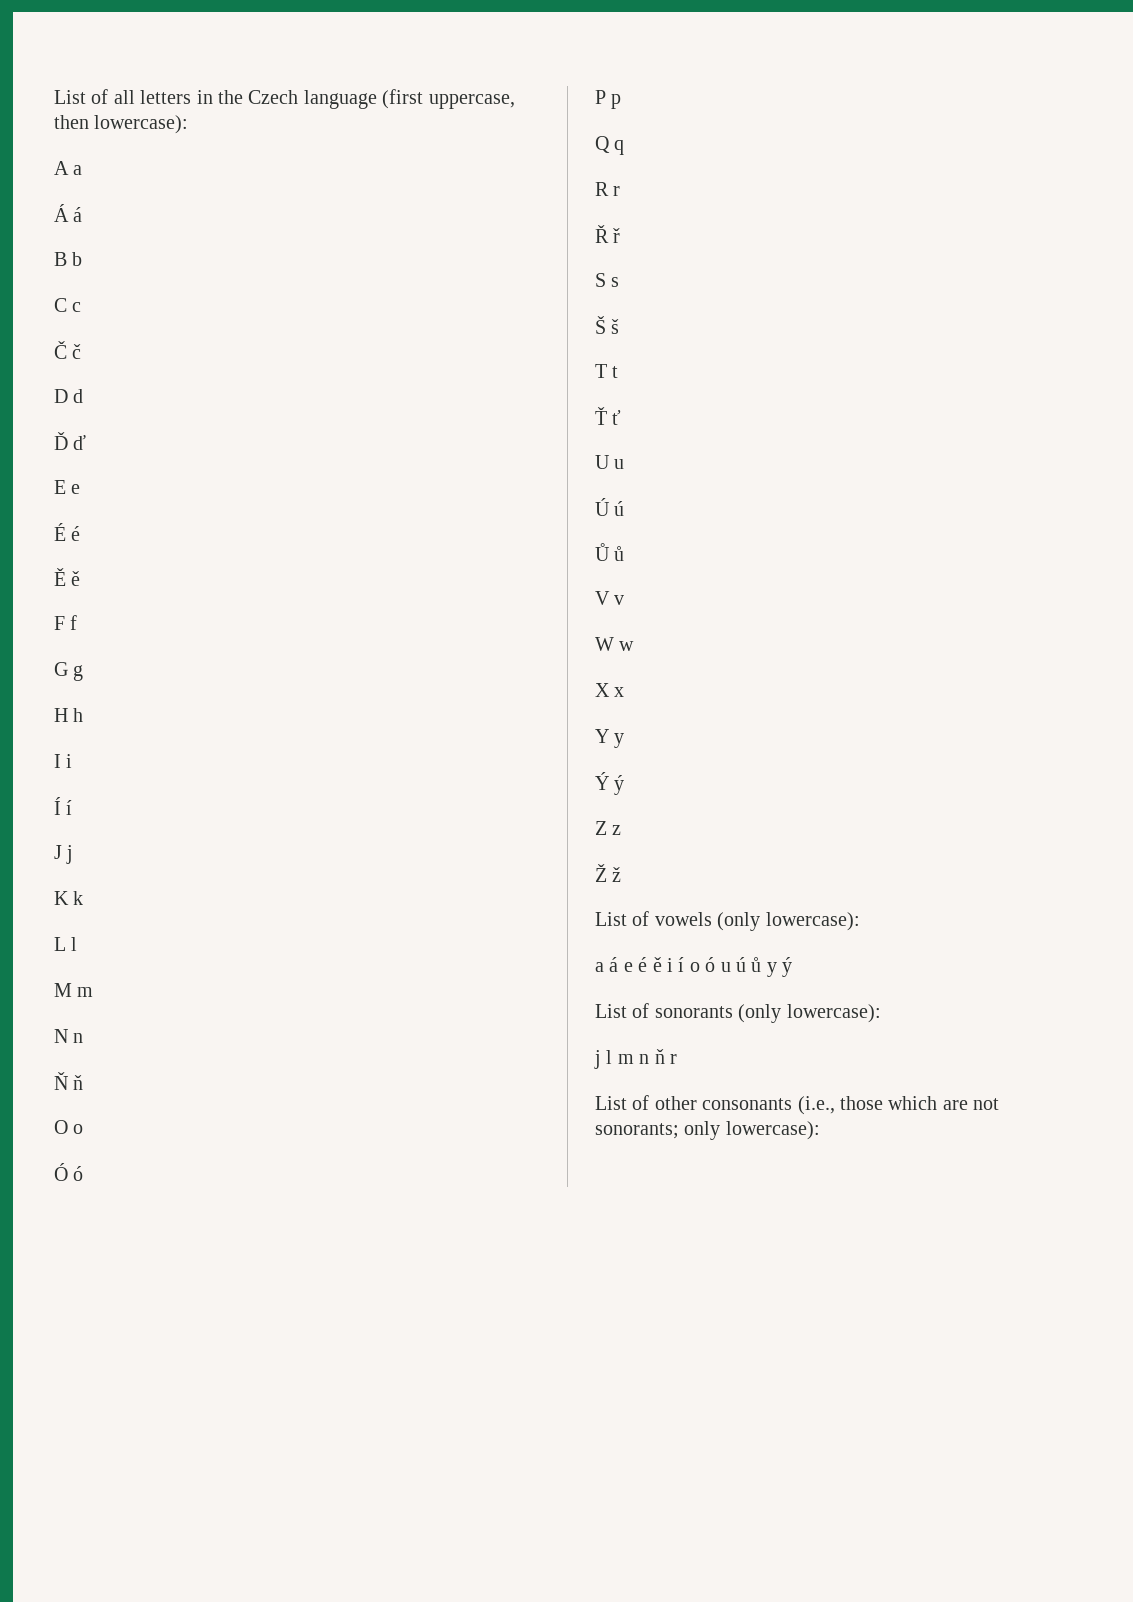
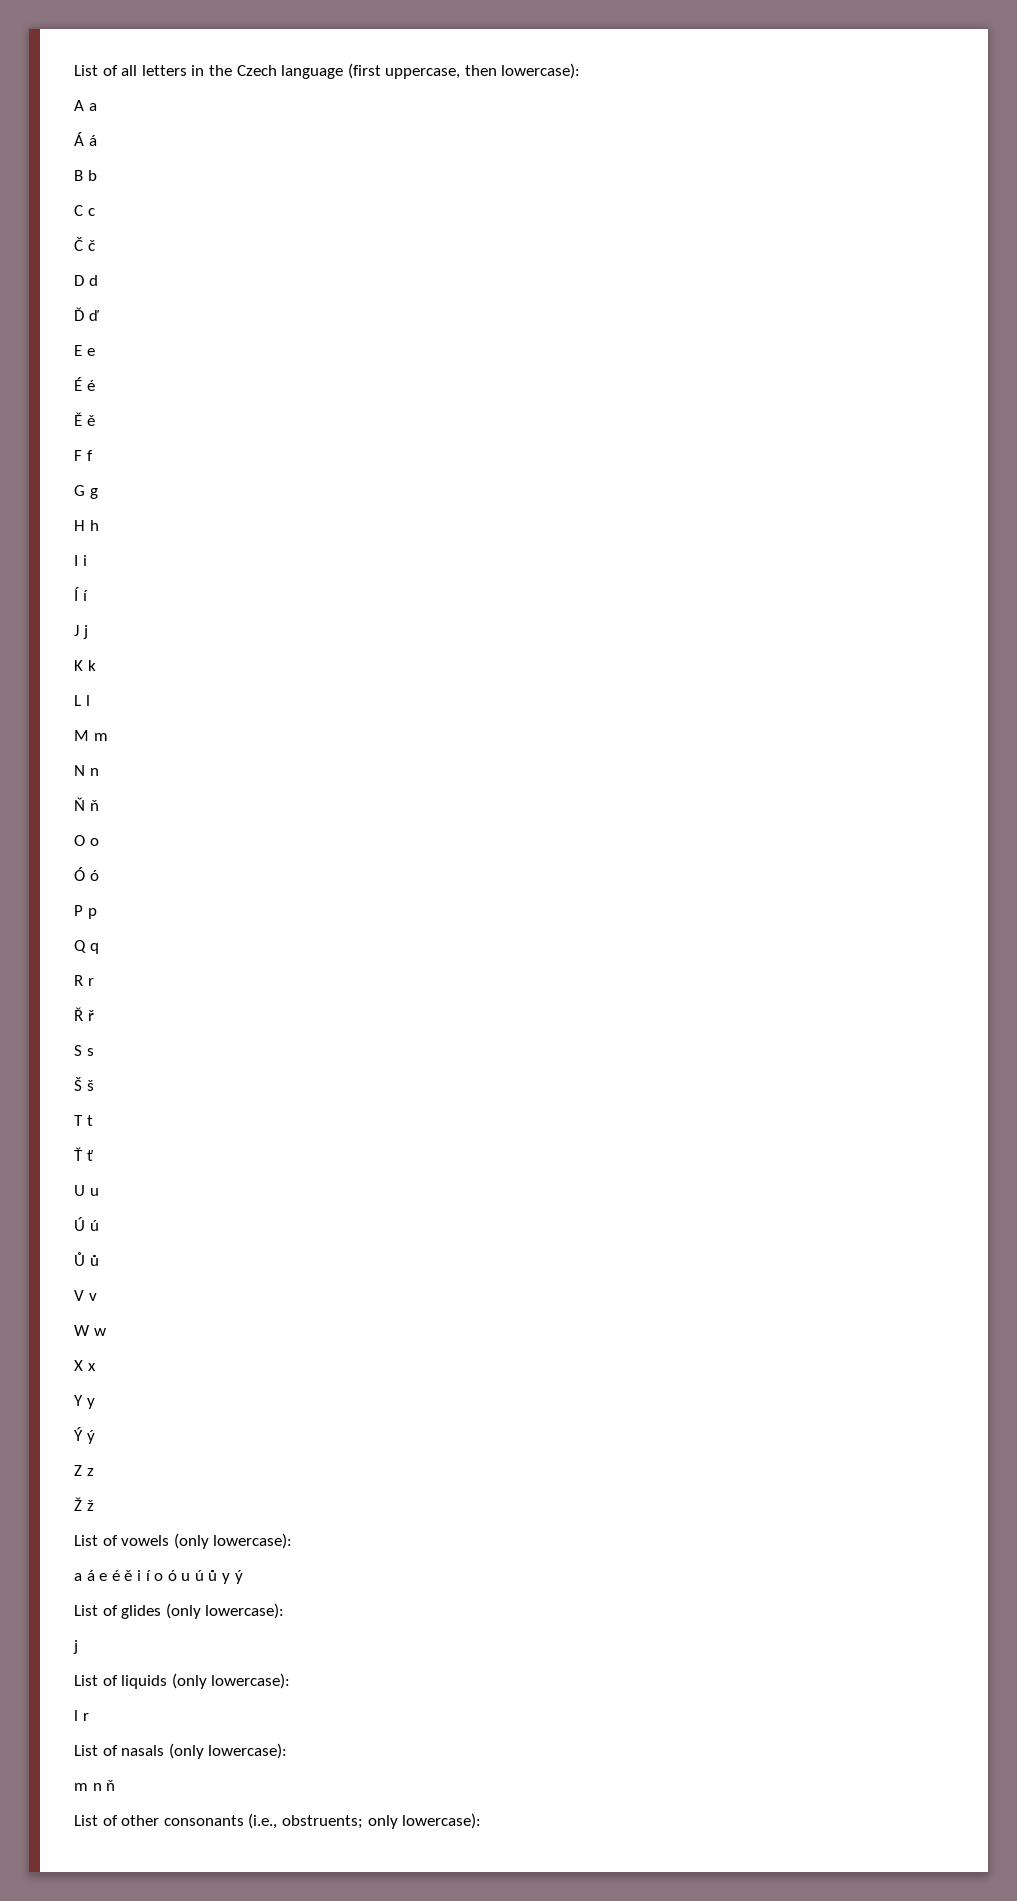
[654,1006,733,1018] sonorants -> [121,1605,162,1619] glides
[606,1050,613,1064] l -> [74,1673,291,1689] [74,1710,89,1721] [74,1743,288,1759] // List of liquids (only lowercase): // l r // List of nasals (only lowercase): //
[670,1054,677,1064] r -> (116, 1785) none
[840,1096,1000,1110] [595,1123,679,1139] those which are not sonorants; -> [281,1815,363,1829] obstruents;

